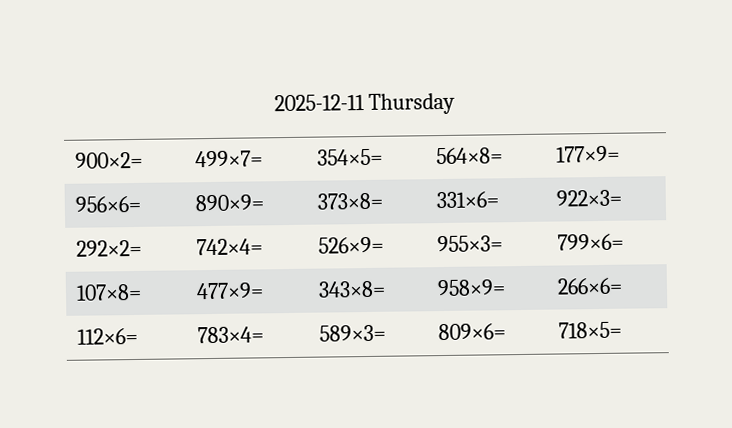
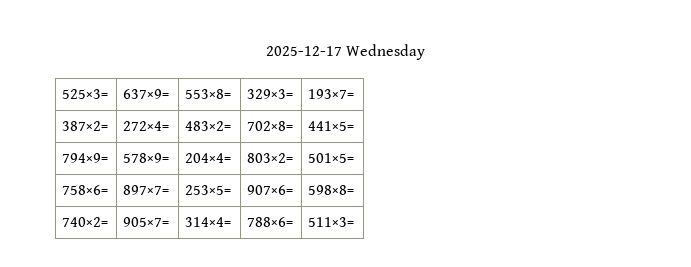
[273,92,456,115] [75,151,144,169] [195,150,264,168] [317,148,384,166] [436,147,504,165] [556,145,621,163] [75,195,142,213] [195,194,265,212] [317,192,384,210] [436,191,500,209] [556,189,623,207] [76,239,143,257] [196,238,264,256] [318,236,385,254] [437,235,504,253] [557,233,625,251] [76,283,143,301] [196,282,265,300] [318,280,387,298] [437,279,507,297] [557,277,624,295] [77,327,139,345] [197,326,265,344] [319,324,387,342] [438,323,507,341] [558,321,623,339] 2025-12-11 Thursday // 900×2= | 499×7= | 354×5= | 564×8= | 177×9= // 956×6= | 890×9= | 373×8= | 331×6= | 922×3= // 292×2= | 742×4= | 526×9= | 955×3= | 799×6= // 107×8= | 477×9= | 343×8= | 958×9= | 266×6= // 112×6= | 783×4= | 589×3= | 809×6= | 718×5= -> [265,44,426,60] [62,89,109,99] [123,89,170,99] [185,89,232,99] [247,89,294,99] [308,89,355,99] [62,121,109,131] [123,121,170,131] [185,121,232,131] [247,121,294,131] [308,121,355,131] [62,153,109,163] [123,153,170,163] [185,153,232,163] [247,153,294,163] [308,153,355,163] [62,185,109,195] [123,185,170,195] [185,185,232,195] [247,185,294,195] [308,185,355,195] [62,217,109,227] [123,217,170,227] [185,217,232,227] [247,217,294,227] [308,217,355,227] 2025-12-17 Wednesday // 525×3= | 637×9= | 553×8= | 329×3= | 193×7= // 387×2= | 272×4= | 483×2= | 702×8= | 441×5= // 794×9= | 578×9= | 204×4= | 803×2= | 501×5= // 758×6= | 897×7= | 253×5= | 907×6= | 598×8= // 740×2= | 905×7= | 314×4= | 788×6= | 511×3=

